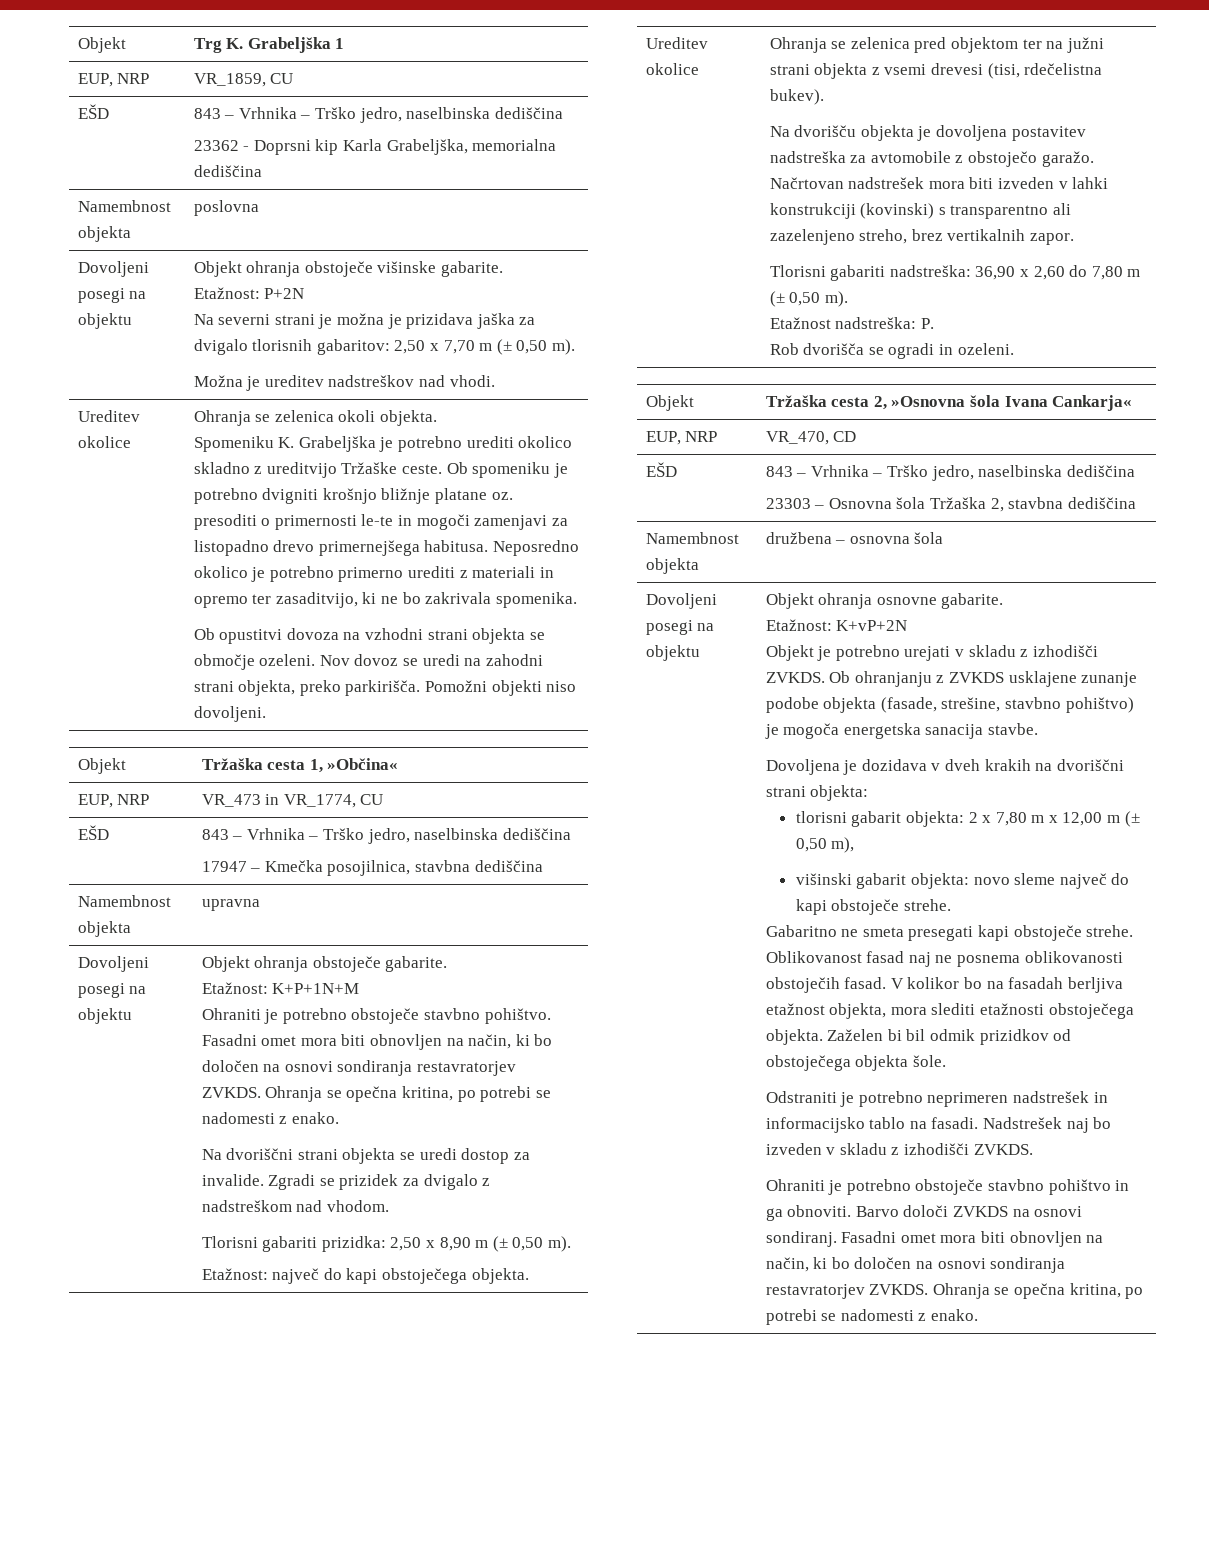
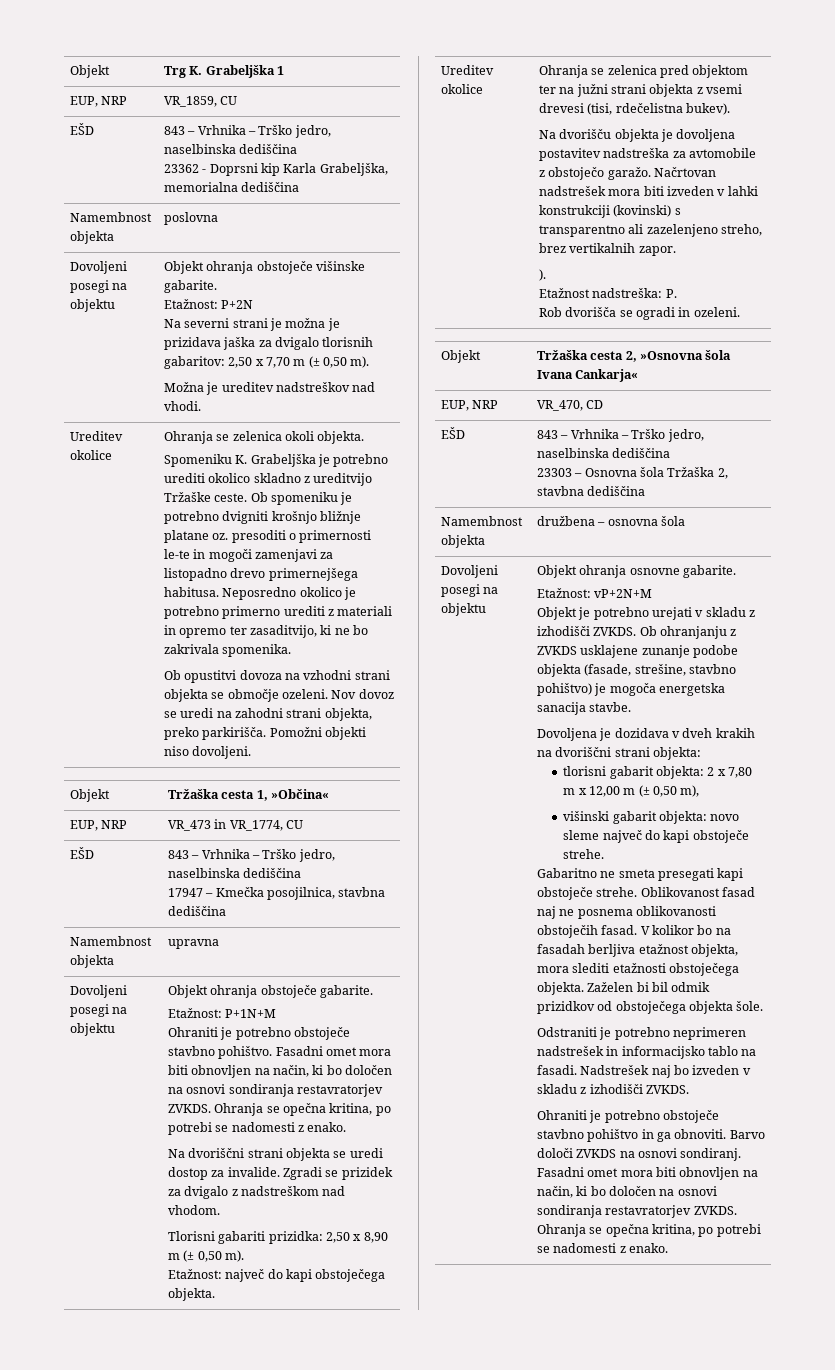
[272,983,360,994] K+P+1N+M -> [225,1009,277,1018] P+1N+M
[769,265,1141,281] [769,291,848,307] Tlorisni gabariti nadstreška: 36,90 x 2,60 do 7,80 m (± 0,50 m). -> [538,269,546,281] ).
[836,620,908,631] K+vP+2N -> [594,589,653,598] vP+2N+M

